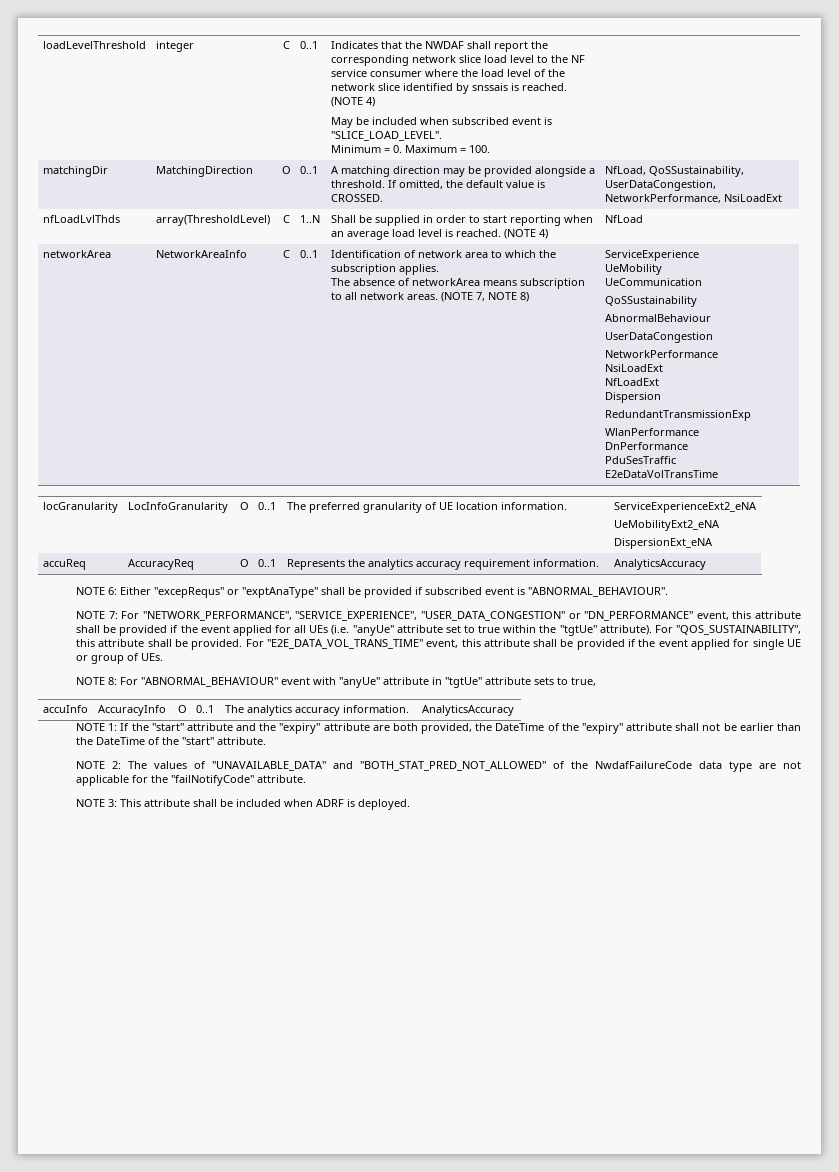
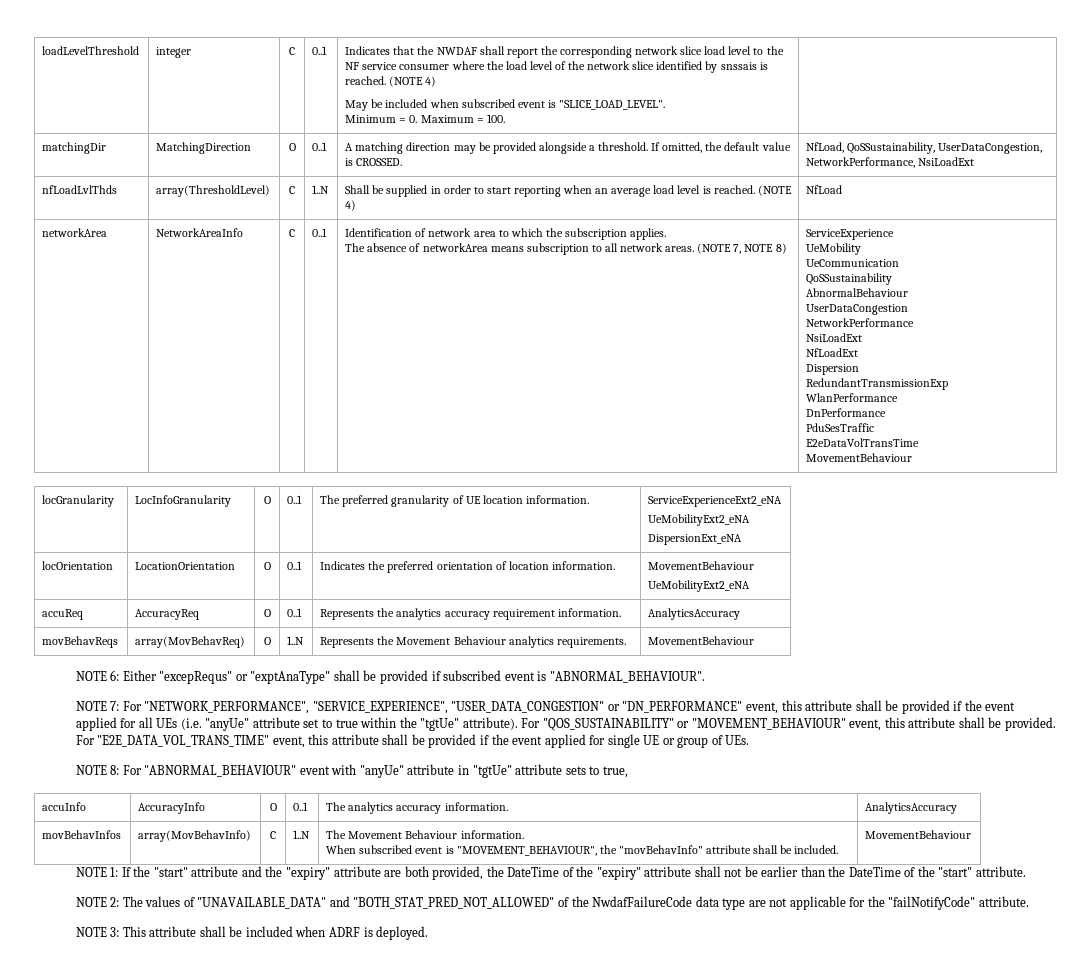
(718, 474) none -> [806,453,913,462] // MovementBehaviour
(713, 543) none -> [42,561,114,570] [135,562,236,570] [263,562,271,570] [287,561,303,570] [320,561,615,573] [648,561,755,570] [648,580,751,592] // locOrientation | LocationOrientation | O | 0..1 | Indicates the preferred orientation of location information. | MovementBehaviour // UeMobilityExt2_eNA
(706, 564) none -> [42,636,119,648] [135,636,246,648] [263,637,271,645] [287,636,305,645] [320,636,626,648] [648,636,755,645] // movBehavReqs | array(MovBehavReq) | O | 1..N | Represents the Movement Behaviour analytics requirements. | MovementBehaviour
[675,625,801,635] "QOS_SUSTAINABILITY", -> [542,718,882,731] "QOS_SUSTAINABILITY" or "MOVEMENT_BEHAVIOUR" event,
(514, 710) none -> [42,830,122,839] [138,830,252,842] [270,831,276,839] [293,830,311,839] [326,830,524,839] [326,845,839,856] [865,830,972,839] // movBehavInfos | array(MovBehavInfo) | C | 1..N | The Movement Behaviour information. // When subscribed event is "MOVEMENT_BEHAVIOUR", the "movBehavInfo" attribute shall be included. | MovementBehaviour

